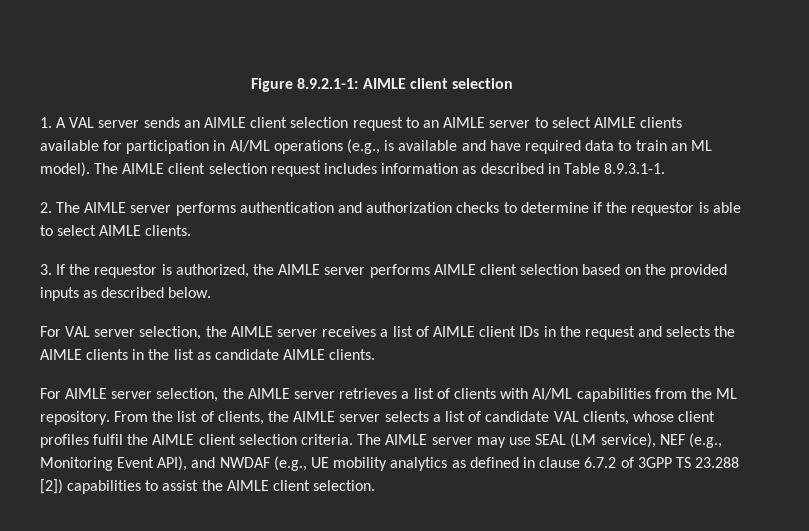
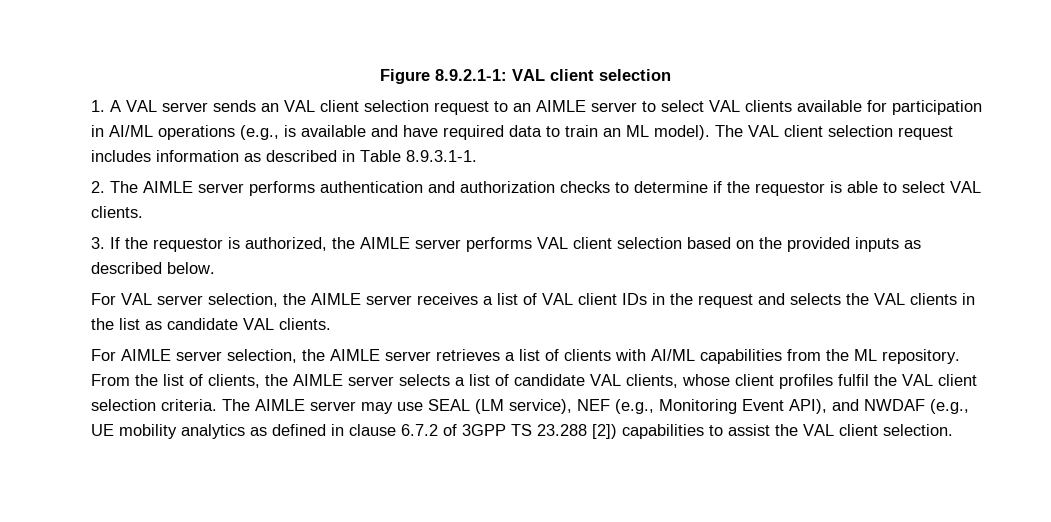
[362,78,406,89] AIMLE -> [512,69,545,81] VAL
[204,117,247,128] AIMLE -> [283,100,315,112] VAL
[593,117,636,128] AIMLE -> [708,100,740,112] VAL
[122,163,165,174] AIMLE -> [747,125,779,137] VAL
[99,225,142,236] AIMLE -> [949,181,981,193] VAL
[433,264,476,275] AIMLE -> [536,237,568,249] VAL
[432,326,475,337] AIMLE -> [541,293,573,305] VAL
[39,349,82,360] AIMLE -> [873,293,905,305] VAL
[283,349,326,360] AIMLE -> [242,318,274,330] VAL
[152,434,195,445] AIMLE -> [901,374,933,386] VAL
[226,480,269,491] AIMLE -> [802,424,834,436] VAL

